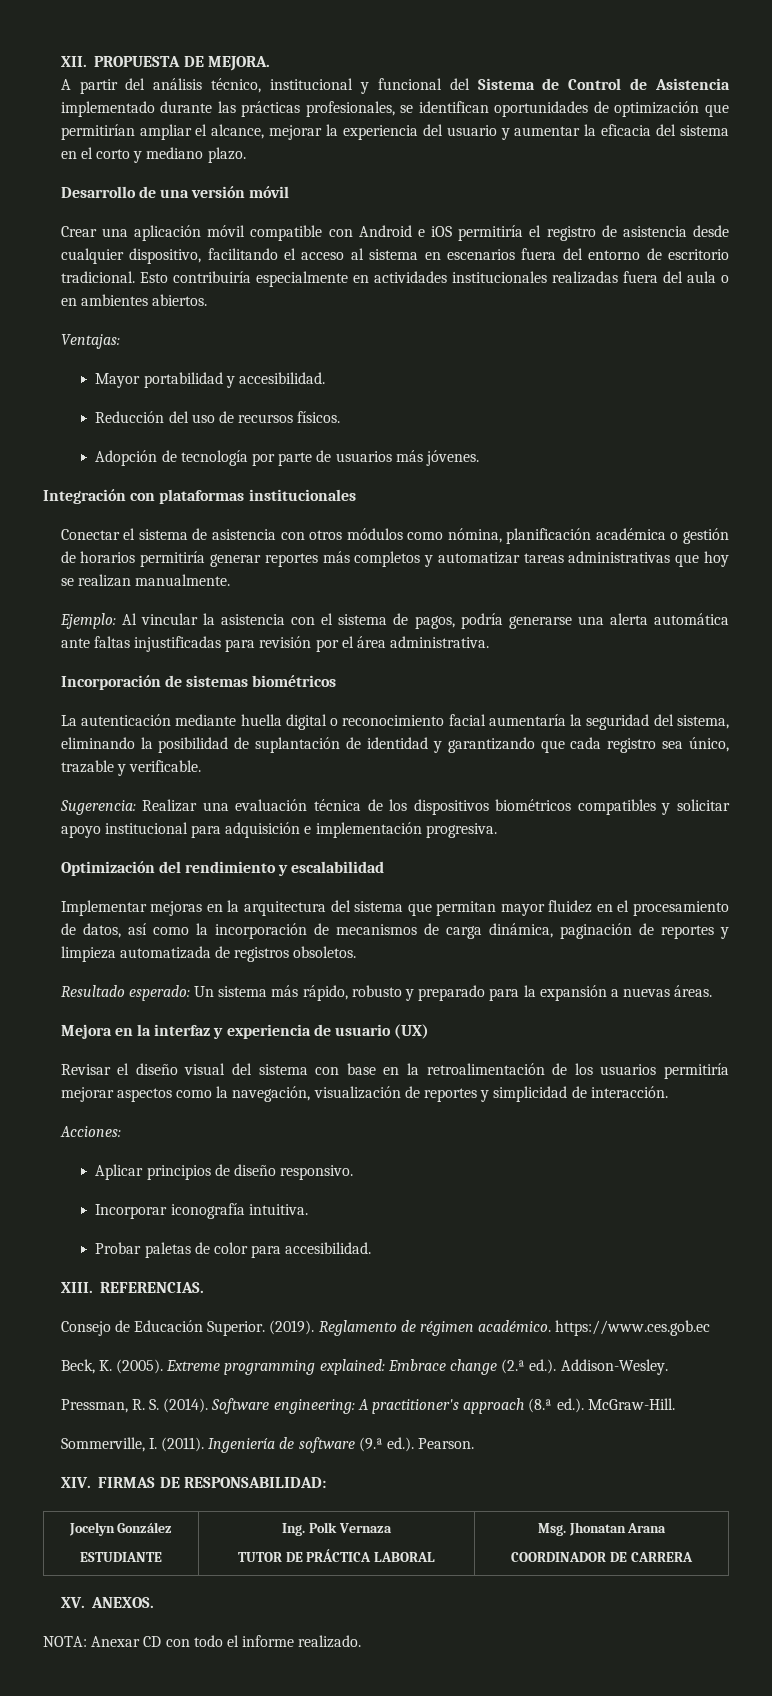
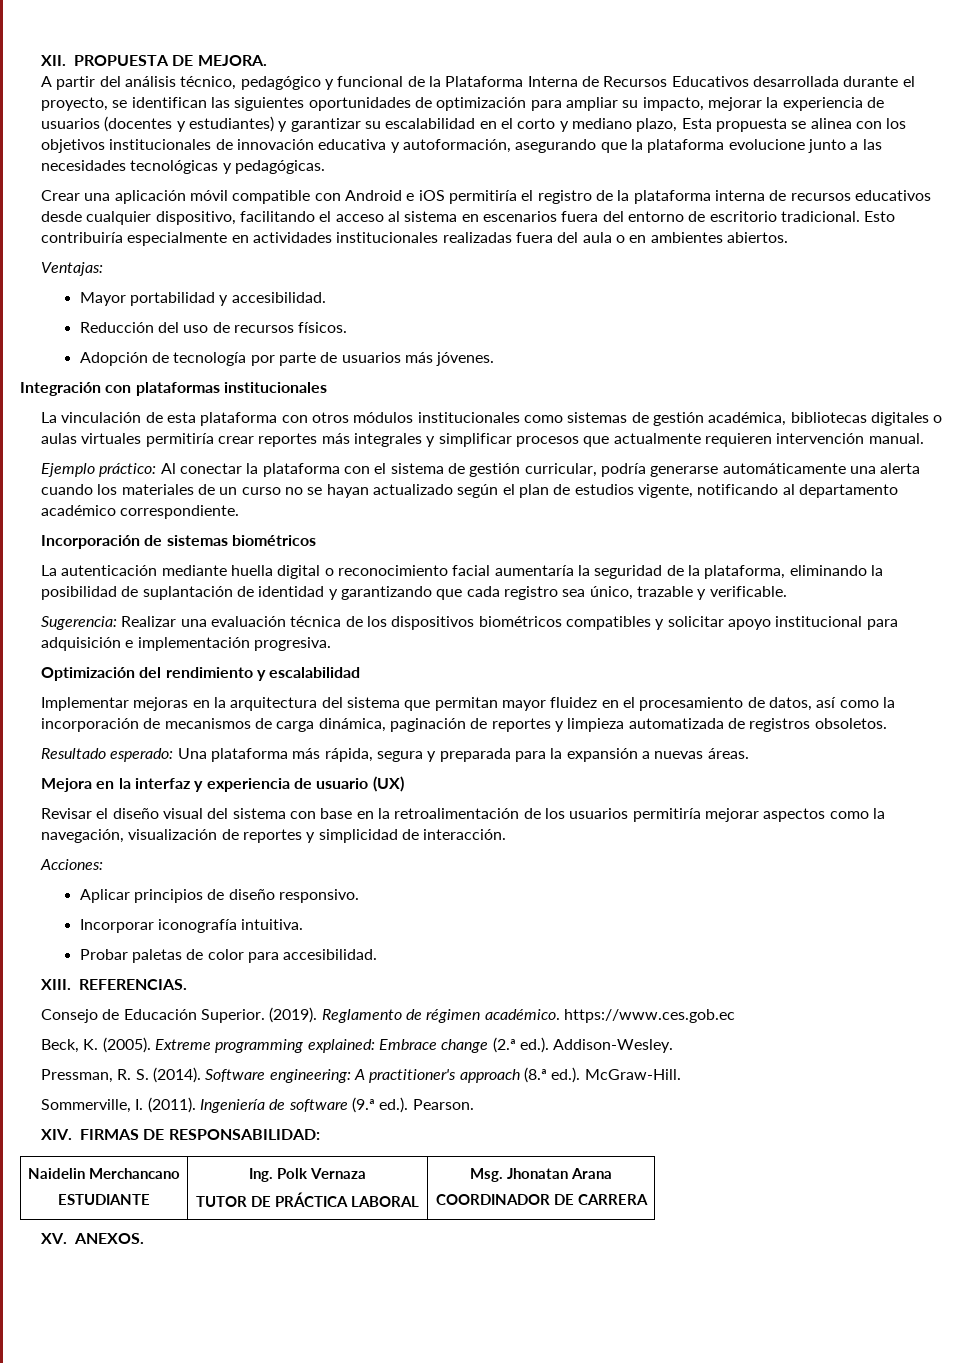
[270,78,354,90] institucional -> [240,76,321,90] pedagógico
[449,78,730,90] [60,101,729,117] [60,124,729,140] del Sistema de Control de Asistencia implementado durante las prácticas profesionales, se identifican oportunidades de optimización que permitirían ampliar el alcance, mejorar la experiencia del usuario y aumentar la eficacia del sistema -> [407,76,915,87] [41,97,884,111] [41,116,476,132] de la Plataforma Interna de Recursos Educativos desarrollada durante el proyecto, se identifican las siguientes oportunidades de optimización para ampliar su impacto, mejorar la experiencia de usuarios (docentes y estudiantes) y garantizar su escalabilidad
[207,147,246,163] [60,186,290,198] plazo. // Desarrollo de una versión móvil -> [636,118,907,132] [41,139,882,153] [41,160,326,174] plazo, Esta propuesta se alinea con los objetivos institucionales de innovación educativa y autoformación, asegurando que la plataforma evolucione junto a las necesidades tecnológicas y pedagógicas.
[622,226,687,237] asistencia -> [617,190,931,204] la plataforma interna de recursos educativos
[60,528,730,544] [60,551,729,567] [60,574,231,587] [59,613,286,629] Conectar el sistema de asistencia con otros módulos como nómina, planificación académica o gestión de horarios permitiría generar reportes más completos y automatizar tareas administrativas que hoy se realizan manualmente. // Ejemplo: Al vincular la asistencia -> [41,412,943,426] [41,433,924,447] [41,463,340,477] La vinculación de esta plataforma con otros módulos institucionales como sistemas de gestión académica, bibliotecas digitales o aulas virtuales permitiría crear reportes más integrales y simplificar procesos que actualmente requieren intervención manual. // Ejemplo práctico: Al conectar la plataforma
[414,616,455,629] pagos, -> [469,463,597,477] gestión curricular,
(572, 622) none -> [722,463,846,474] automáticamente
[654,613,729,625] [60,636,490,652] automática ante faltas injustificadas para revisión por el área administrativa. -> [41,484,898,498] [41,505,240,519] cuando los materiales de un curso no se hayan actualizado según el plan de estudios vigente, notificando al departamento académico correspondiente.
[653,714,729,729] del sistema, -> [666,565,786,579] de la plataforma,
[194,985,486,1001] Un sistema más rápido, robusto y preparado -> [177,748,511,762] Una plataforma más rápida, segura y preparada
[68,1522,173,1536] Jocelyn González -> [28,1168,180,1179] Naidelin Merchancano
[43,1635,362,1648] // NOTA: Anexar CD con todo el informe realizado. -> (145, 1238) none

